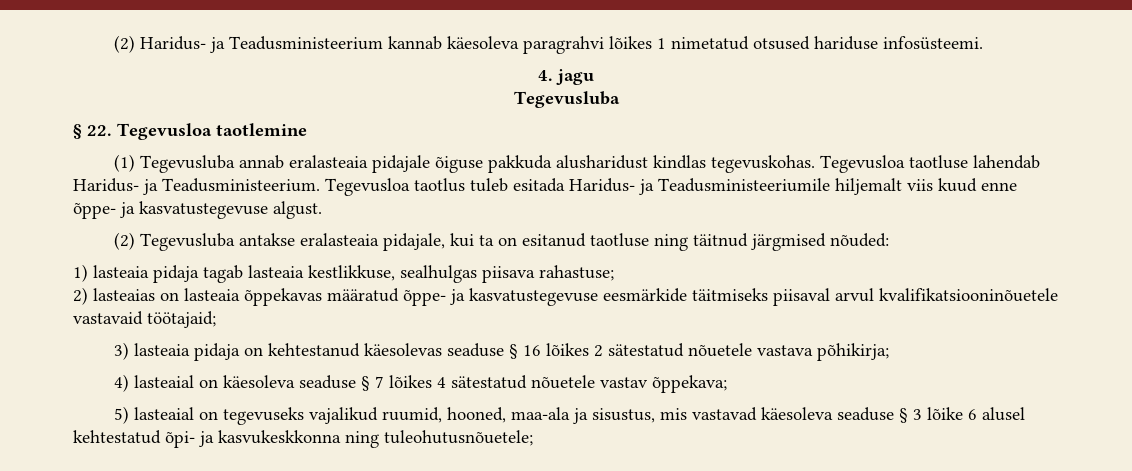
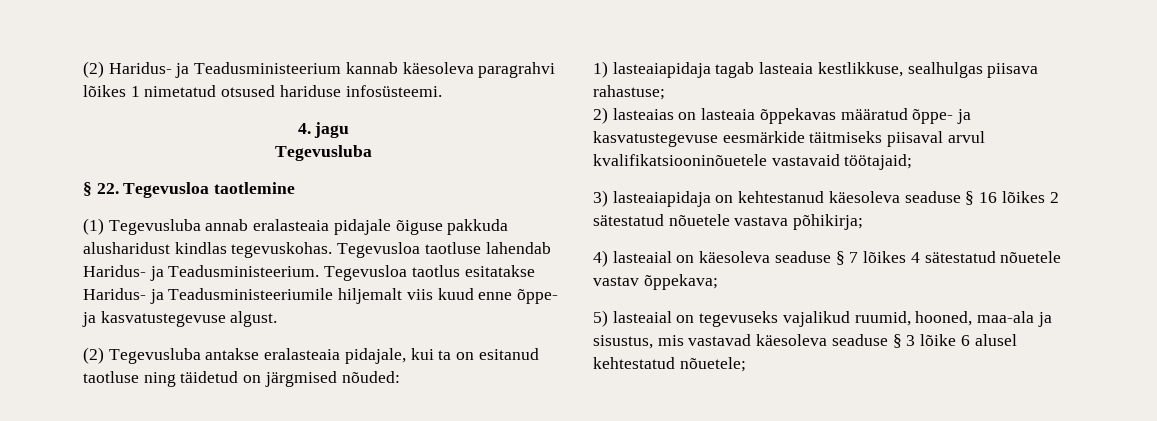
[470,178,565,192] tuleb esitada -> [464,265,535,277] esitatakse
[693,233,749,247] täitnud -> [180,371,262,383] täidetud on
[93,265,199,283] lasteaia pidaja -> [612,62,711,78] lasteaiapidaja
[134,343,241,361] lasteaia pidaja -> [612,191,711,207] lasteaiapidaja
[364,343,443,356] käesolevas -> [828,191,900,203] käesoleva
[165,430,533,448] õpi- ja kasvukeskkonna ning tuleohutusnõuetele; -> [679,357,746,372] nõuetele;

